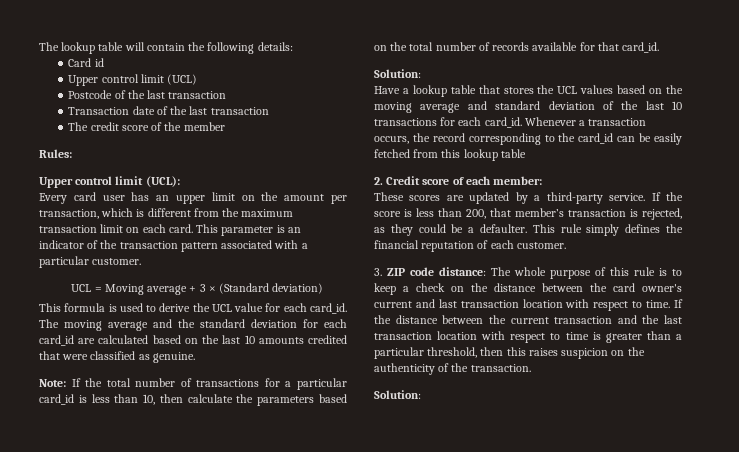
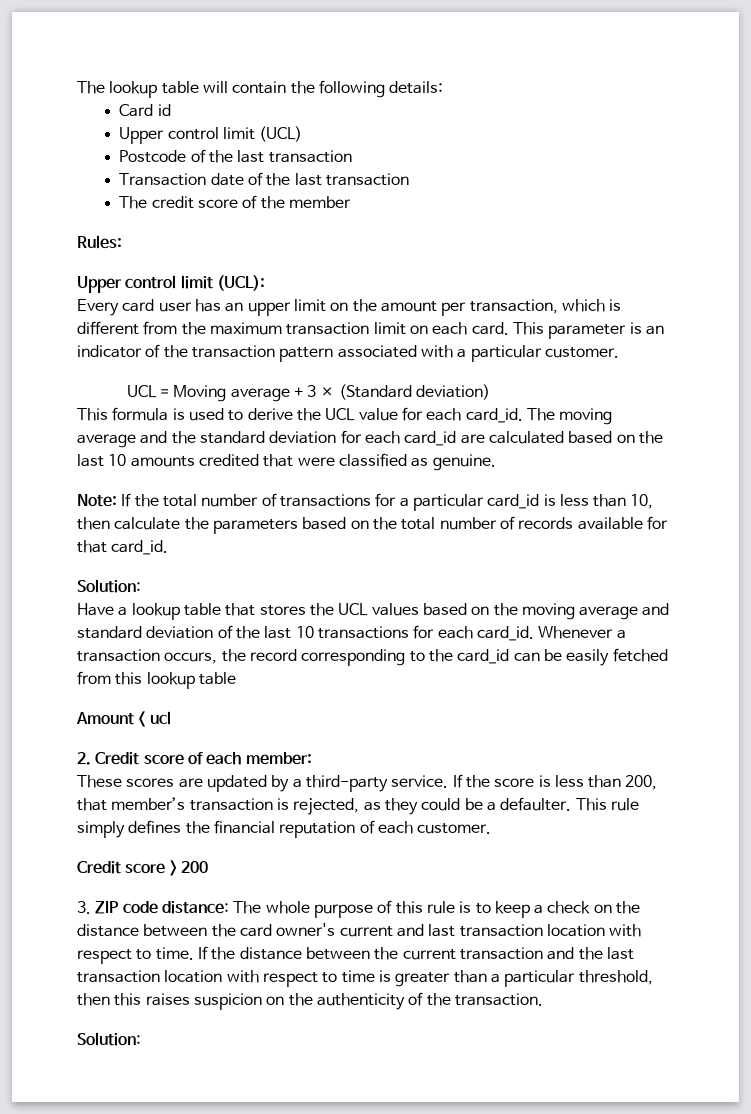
(526, 153) none -> [76,711,171,727] // Amount < ucl
(566, 245) none -> [77,860,208,876] // Credit score > 200

